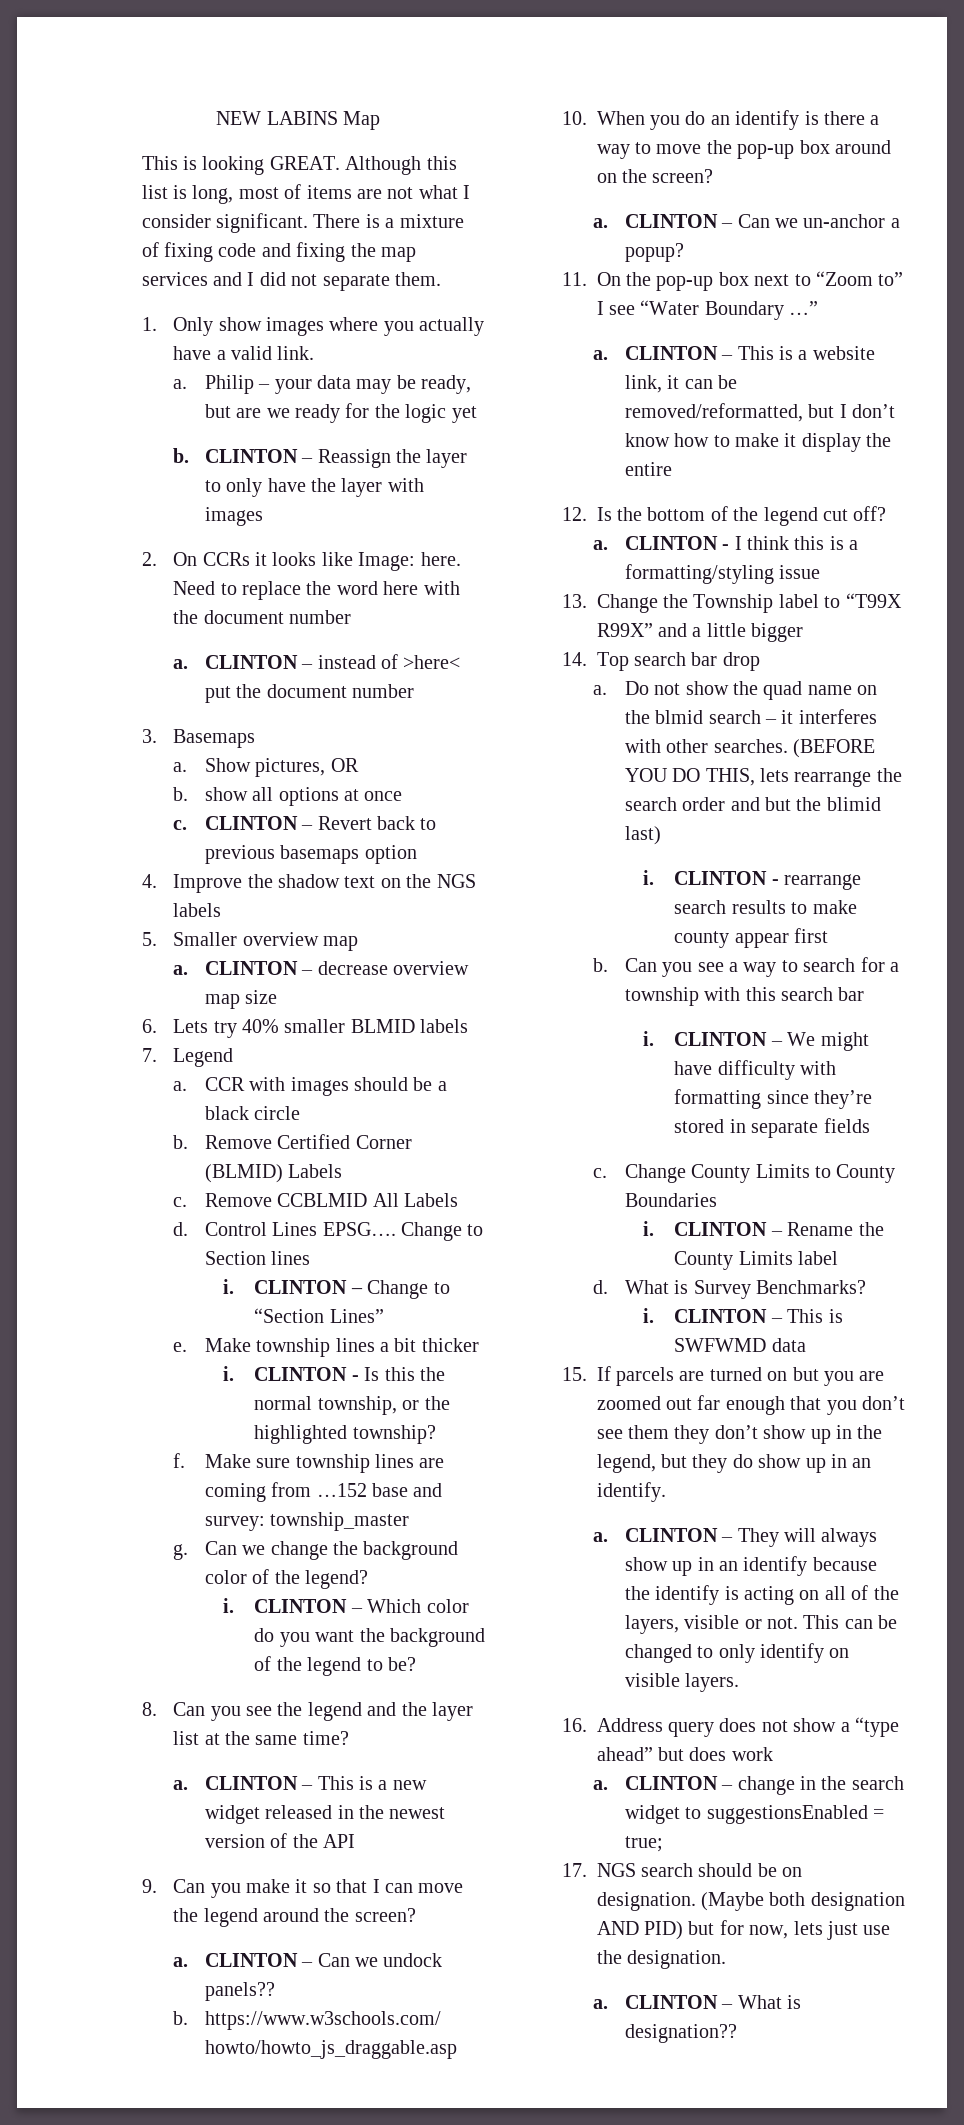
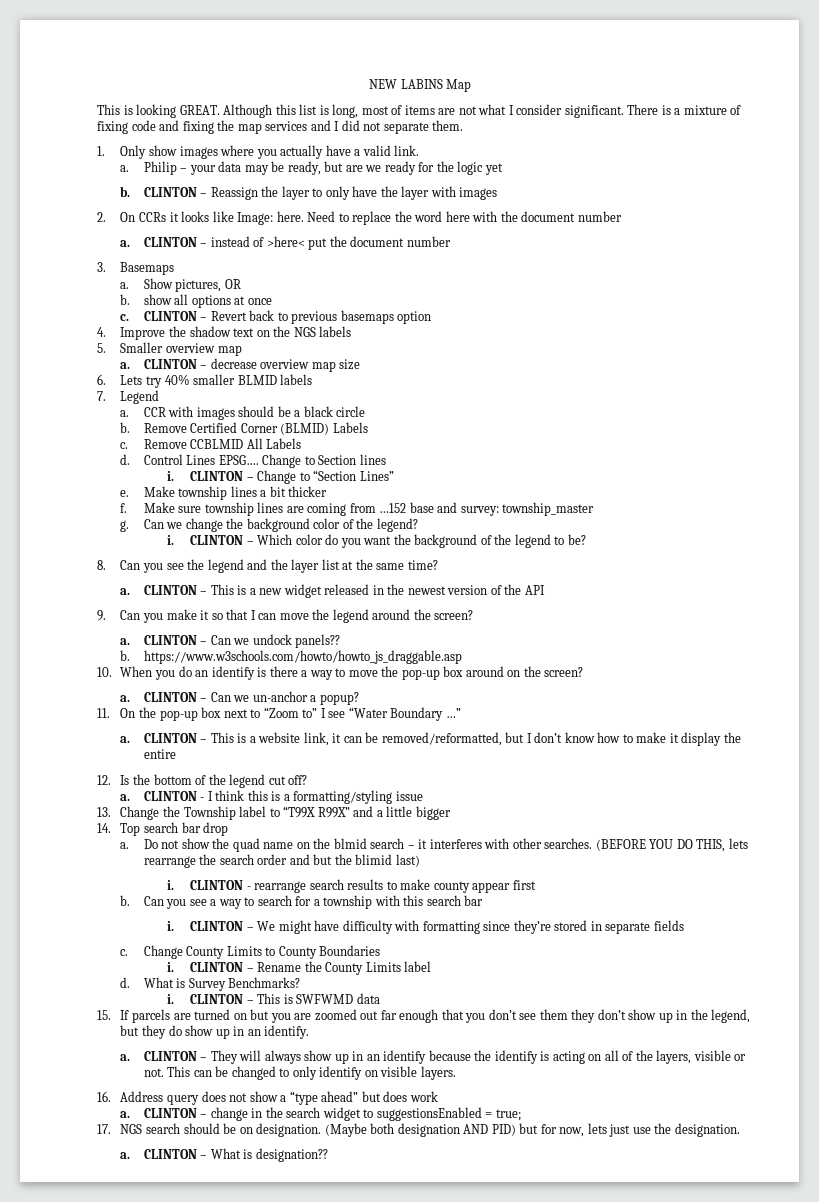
[222,1366,446,1381] [254,1396,450,1415] [254,1425,436,1444] // i. CLINTON - Is this the normal township, or the highlighted township? -> (328, 491) none

